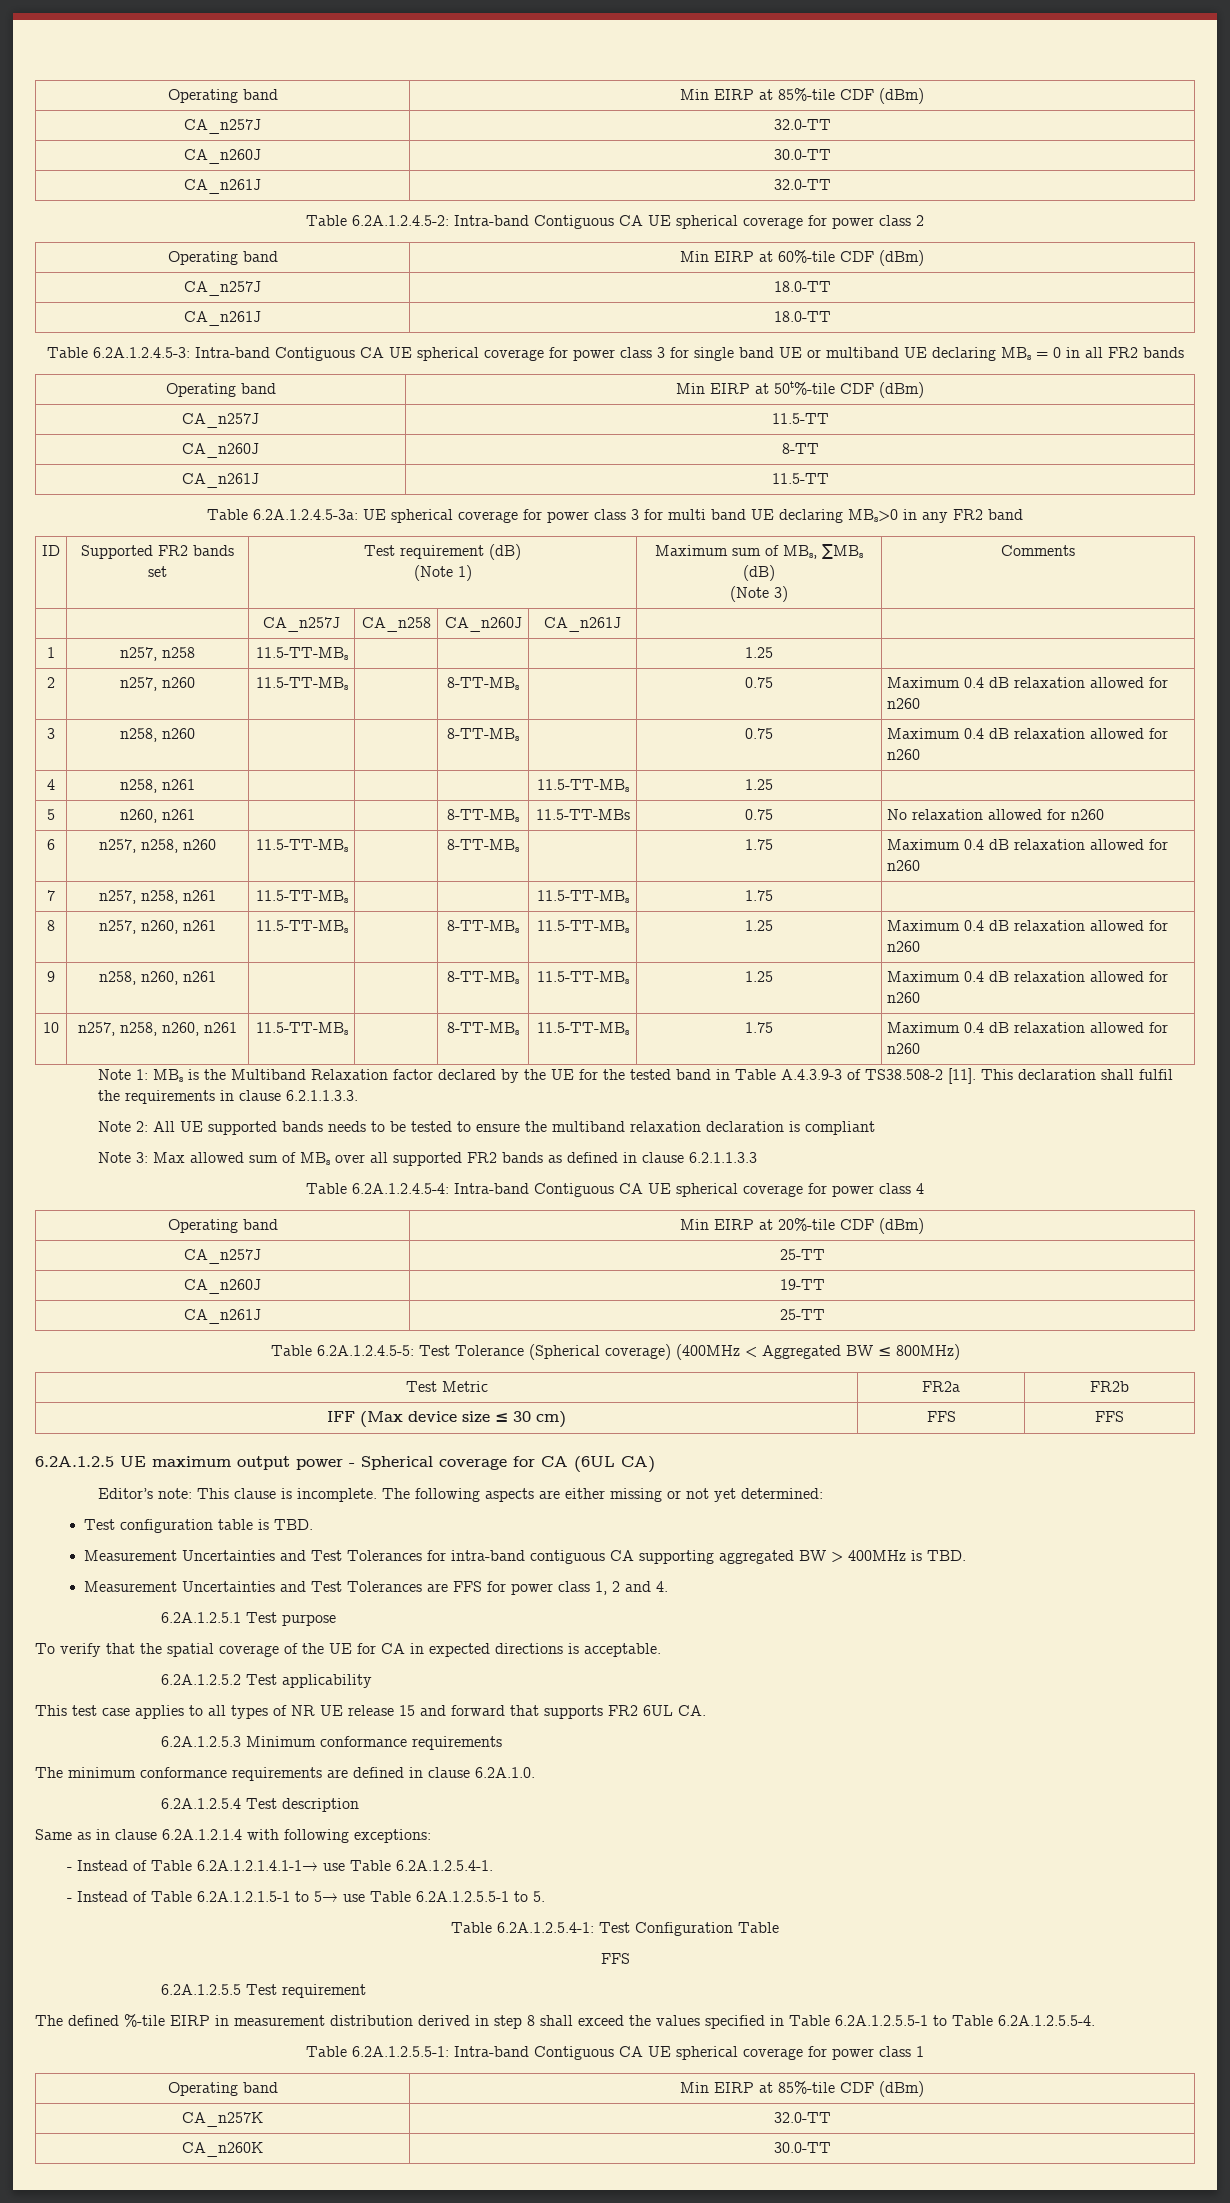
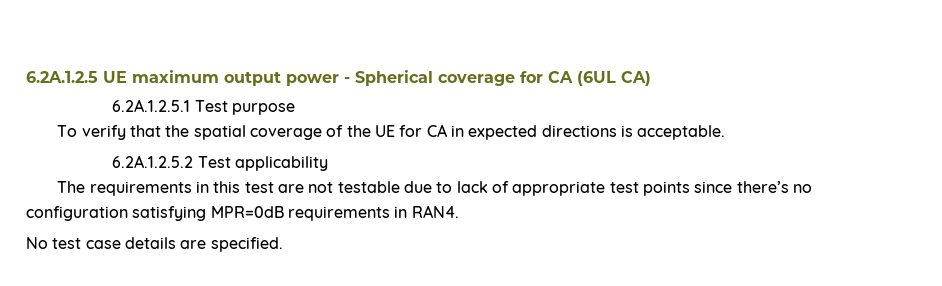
[167,89,278,103] [680,88,924,104] [184,119,261,134] [773,119,831,130] [184,149,261,164] [773,149,831,160] [184,179,261,194] [773,179,831,190] [306,215,924,229] [167,251,278,265] [680,250,924,266] [184,281,261,296] [773,281,831,292] [184,311,261,326] [773,311,831,322] [46,347,1184,361] [165,383,276,397] [676,381,924,398] [182,413,259,428] [771,413,829,424] [182,443,259,458] [781,443,819,454] [182,473,259,488] [771,473,829,484] [207,509,1023,523] [42,545,60,556] [81,545,234,559] [148,566,167,577] [364,544,521,560] [413,565,472,581] [655,544,863,559] [743,565,775,581] [730,586,788,602] [1001,545,1075,556] [263,617,340,632] [361,617,431,632] [444,617,522,632] [544,617,621,632] [47,647,55,658] [120,647,195,661] [255,647,348,660] [745,647,773,658] [47,677,55,688] [120,677,195,691] [255,677,348,690] [447,677,519,690] [745,677,773,688] [887,677,1169,688] [887,698,921,709] [47,728,55,739] [120,728,195,742] [447,728,519,741] [745,728,773,739] [887,728,1169,739] [887,749,921,760] [47,779,55,790] [120,779,195,793] [536,779,629,792] [745,779,773,790] [47,809,55,820] [120,809,195,823] [447,809,519,822] [535,809,630,820] [745,809,773,820] [887,809,1105,820] [47,839,55,850] [99,839,216,853] [255,839,348,852] [447,839,519,852] [745,839,773,850] [887,839,1169,850] [887,860,921,871] [47,890,55,901] [99,890,216,904] [255,890,348,903] [536,890,629,903] [745,890,773,901] [47,920,55,931] [99,920,216,934] [255,920,348,933] [447,920,519,933] [536,920,629,933] [745,920,773,931] [887,920,1169,931] [887,941,921,952] [47,971,55,982] [99,971,216,985] [447,971,519,984] [536,971,629,984] [745,971,773,982] [887,971,1169,982] [887,992,921,1003] [43,1022,59,1033] [78,1022,237,1036] [255,1022,348,1035] [447,1022,519,1035] [536,1022,629,1035] [745,1022,773,1033] [887,1022,1169,1033] [887,1043,921,1054] [98,1068,1174,1084] [98,1090,359,1104] [98,1121,876,1135] [98,1152,758,1166] [306,1183,924,1197] [167,1219,278,1233] [680,1218,924,1234] [184,1249,261,1264] [779,1249,825,1260] [184,1279,261,1294] [779,1279,825,1290] [184,1309,261,1324] [779,1309,825,1320] [270,1344,960,1360] [405,1381,488,1392] [922,1381,960,1392] [1090,1381,1129,1392] [327,1411,566,1428] [926,1411,956,1422] [1095,1411,1124,1422] Operating band | Min EIRP at 85%-tile CDF (dBm) // CA_n257J | 32.0-TT // CA_n260J | 30.0-TT // CA_n261J | 32.0-TT // Table 6.2A.1.2.4.5-2: Intra-band Contiguous CA UE spherical coverage for power class 2 // Operating band | Min EIRP at 60%-tile CDF (dBm) // CA_n257J | 18.0-TT // CA_n261J | 18.0-TT // Table 6.2A.1.2.4.5-3: Intra-band Contiguous CA UE spherical coverage for power class 3 for single band UE or multiband UE declaring MBs = 0 in all FR2 bands // Operating band | Min EIRP at 50t%-tile CDF (dBm) // CA_n257J | 11.5-TT // CA_n260J | 8-TT // CA_n261J | 11.5-TT // Table 6.2A.1.2.4.5-3a: UE spherical coverage for power class 3 for multi band UE declaring MBs>0 in any FR2 band // ID | Supported FR2 bands set | Test requirement (dB) // (Note 1) | Maximum sum of MBs, ∑MBs (dB) // (Note 3) | Comments // | | CA_n257J | CA_n258 | CA_n260J | CA_n261J | | // 1 | n257, n258 | 11.5-TT-MBs | | | | 1.25 | // 2 | n257, n260 | 11.5-TT-MBs | | 8-TT-MBs | | 0.75 | Maximum 0.4 dB relaxation allowed for n260 // 3 | n258, n260 | | | 8-TT-MBs | | 0.75 | Maximum 0.4 dB relaxation allowed for n260 // 4 | n258, n261 | | | | 11.5-TT-MBs | 1.25 | // 5 | n260, n261 | | | 8-TT-MBs | 11.5-TT-MBs | 0.75 | No relaxation allowed for n260 // 6 | n257, n258, n260 | 11.5-TT-MBs | | 8-TT-MBs | | 1.75 | Maximum 0.4 dB relaxation allowed for n260 // 7 | n257, n258, n261 | 11.5-TT-MBs | | | 11.5-TT-MBs | 1.75 | // 8 | n257, n260, n261 | 11.5-TT-MBs | | 8-TT-MBs | 11.5-TT-MBs | 1.25 | Maximum 0.4 dB relaxation allowed for n260 // 9 | n258, n260, n261 | | | 8-TT-MBs | 11.5-TT-MBs | 1.25 | Maximum 0.4 dB relaxation allowed for n260 // 10 | n257, n258, n260, n261 | 11.5-TT-MBs | | 8-TT-MBs | 11.5-TT-MBs | 1.75 | Maximum 0.4 dB relaxation allowed for n260 // Note 1: MBs is the Multiband Relaxation factor declared by the UE for the tested band in Table A.4.3.9-3 of TS38.508-2 [11]. This declaration shall fulfil the requirements in clause 6.2.1.1.3.3. // Note 2: All UE supported bands needs to be tested to ensure the multiband relaxation declaration is compliant // Note 3: Max allowed sum of MBs over all supported FR2 bands as defined in clause 6.2.1.1.3.3 // Table 6.2A.1.2.4.5-4: Intra-band Contiguous CA UE spherical coverage for power class 4 // Operating band | Min EIRP at 20%-tile CDF (dBm) // CA_n257J | 25-TT // CA_n260J | 19-TT // CA_n261J | 25-TT // Table 6.2A.1.2.4.5-5: Test Tolerance (Spherical coverage) (400MHz < Aggregated BW ≤ 800MHz) // Test Metric | FR2a | FR2b // IFF (Max device size ≤ 30 cm) | FFS | FFS // -> (26, 77) none
[98,1488,824,1502] [84,1519,314,1533] [84,1550,967,1564] [84,1581,669,1595] // Editor’s note: This clause is incomplete. The following aspects are either missing or not yet determined: // Test configuration table is TBD. // Measurement Uncertainties and Test Tolerances for intra-band contiguous CA supporting aggregated BW > 400MHz is TBD. // Measurement Uncertainties and Test Tolerances are FFS for power class 1, 2 and 4. -> (651, 78) none
[35,1705,706,1719] [161,1736,503,1750] [35,1767,535,1781] [161,1798,360,1812] [35,1829,431,1843] [66,1860,493,1871] [66,1891,545,1902] [451,1922,779,1936] [600,1953,630,1964] [161,1984,367,1998] [35,2014,1095,2029] [306,2046,924,2060] [167,2082,278,2096] [680,2081,924,2097] [182,2112,263,2127] [773,2112,831,2123] [182,2142,263,2157] [773,2142,831,2153] This test case applies to all types of NR UE release 15 and forward that supports FR2 6UL CA. // 6.2A.1.2.5.3 Minimum conformance requirements // The minimum conformance requirements are defined in clause 6.2A.1.0. // 6.2A.1.2.5.4 Test description // Same as in clause 6.2A.1.2.1.4 with following exceptions: // - Instead of Table 6.2A.1.2.1.4.1-1→ use Table 6.2A.1.2.5.4-1. // - Instead of Table 6.2A.1.2.1.5-1 to 5→ use Table 6.2A.1.2.5.5-1 to 5. // Table 6.2A.1.2.5.4-1: Test Configuration Table // FFS // 6.2A.1.2.5.5 Test requirement // The defined %-tile EIRP in measurement distribution derived in step 8 shall exceed the values specified in Table 6.2A.1.2.5.5-1 to Table 6.2A.1.2.5.5-4. // Table 6.2A.1.2.5.5-1: Intra-band Contiguous CA UE spherical coverage for power class 1 // Operating band | Min EIRP at 85%-tile CDF (dBm) // CA_n257K | 32.0-TT // CA_n260K | 30.0-TT -> [57,181,812,196] [26,205,459,221] [26,237,283,252] The requirements in this test are not testable due to lack of appropriate test points since there’s no configuration satisfying MPR=0dB requirements in RAN4. // No test case details are specified.

